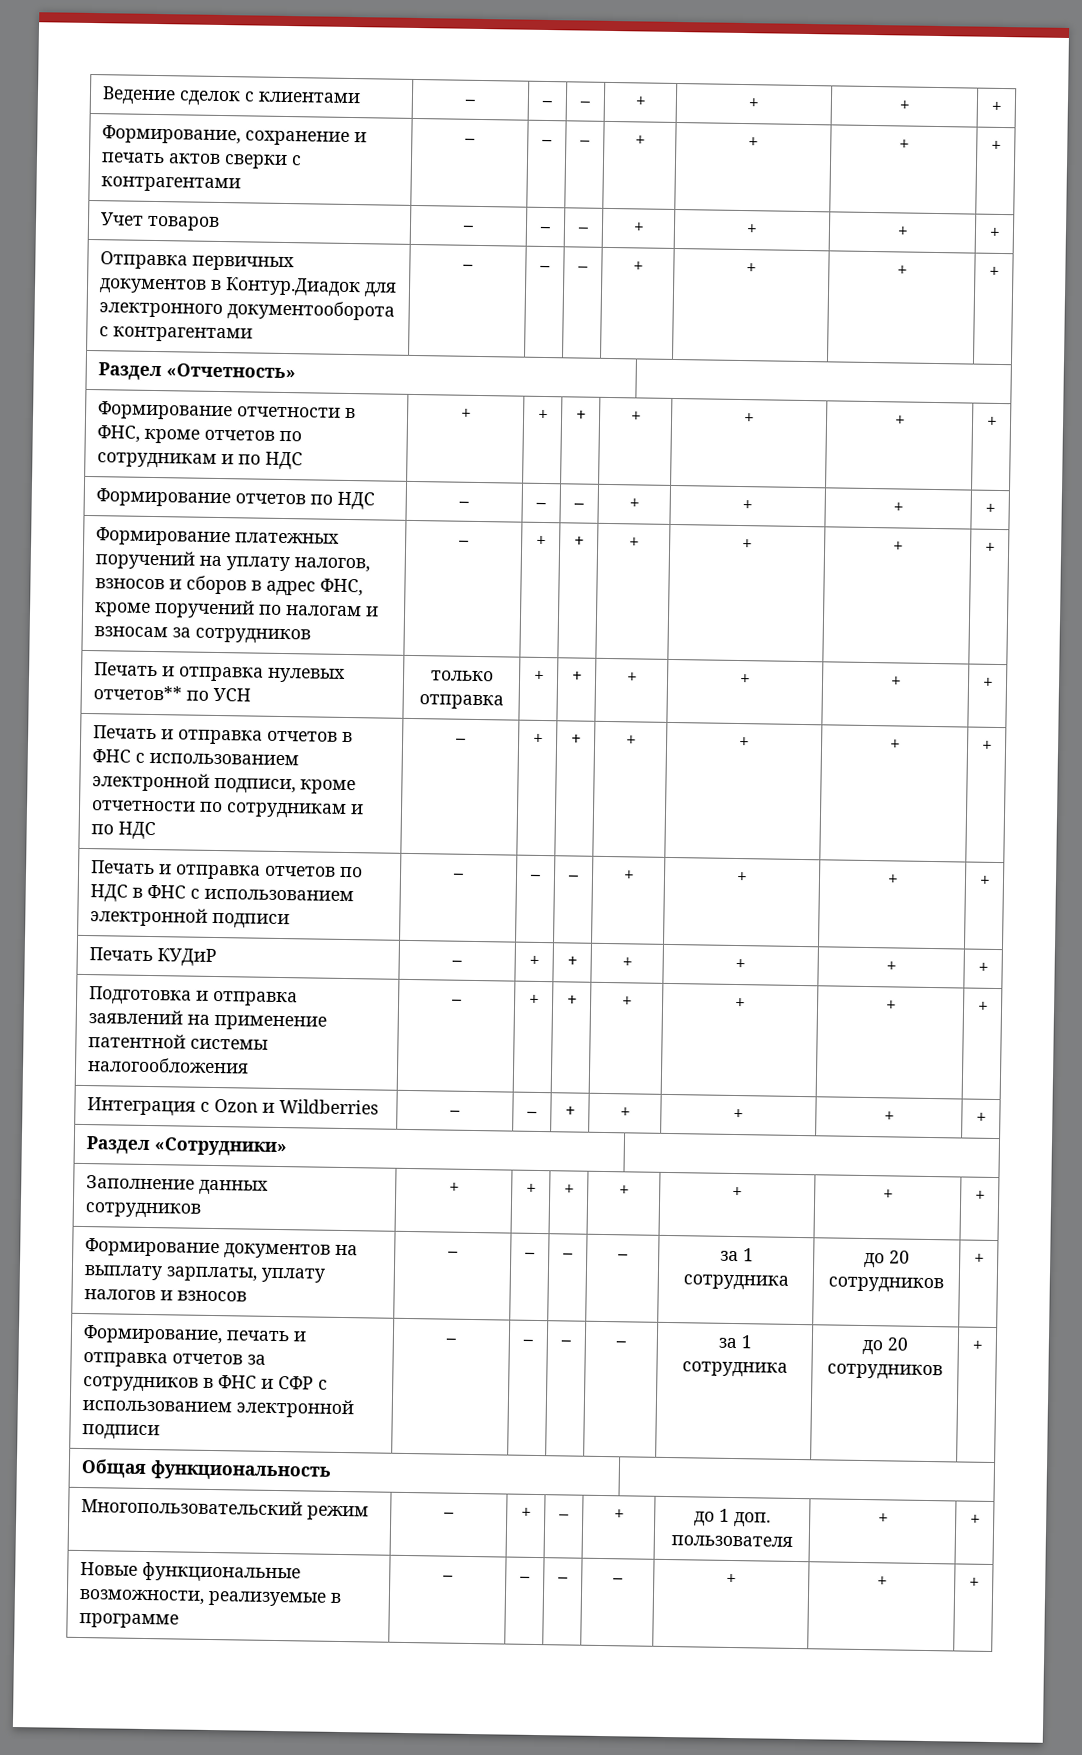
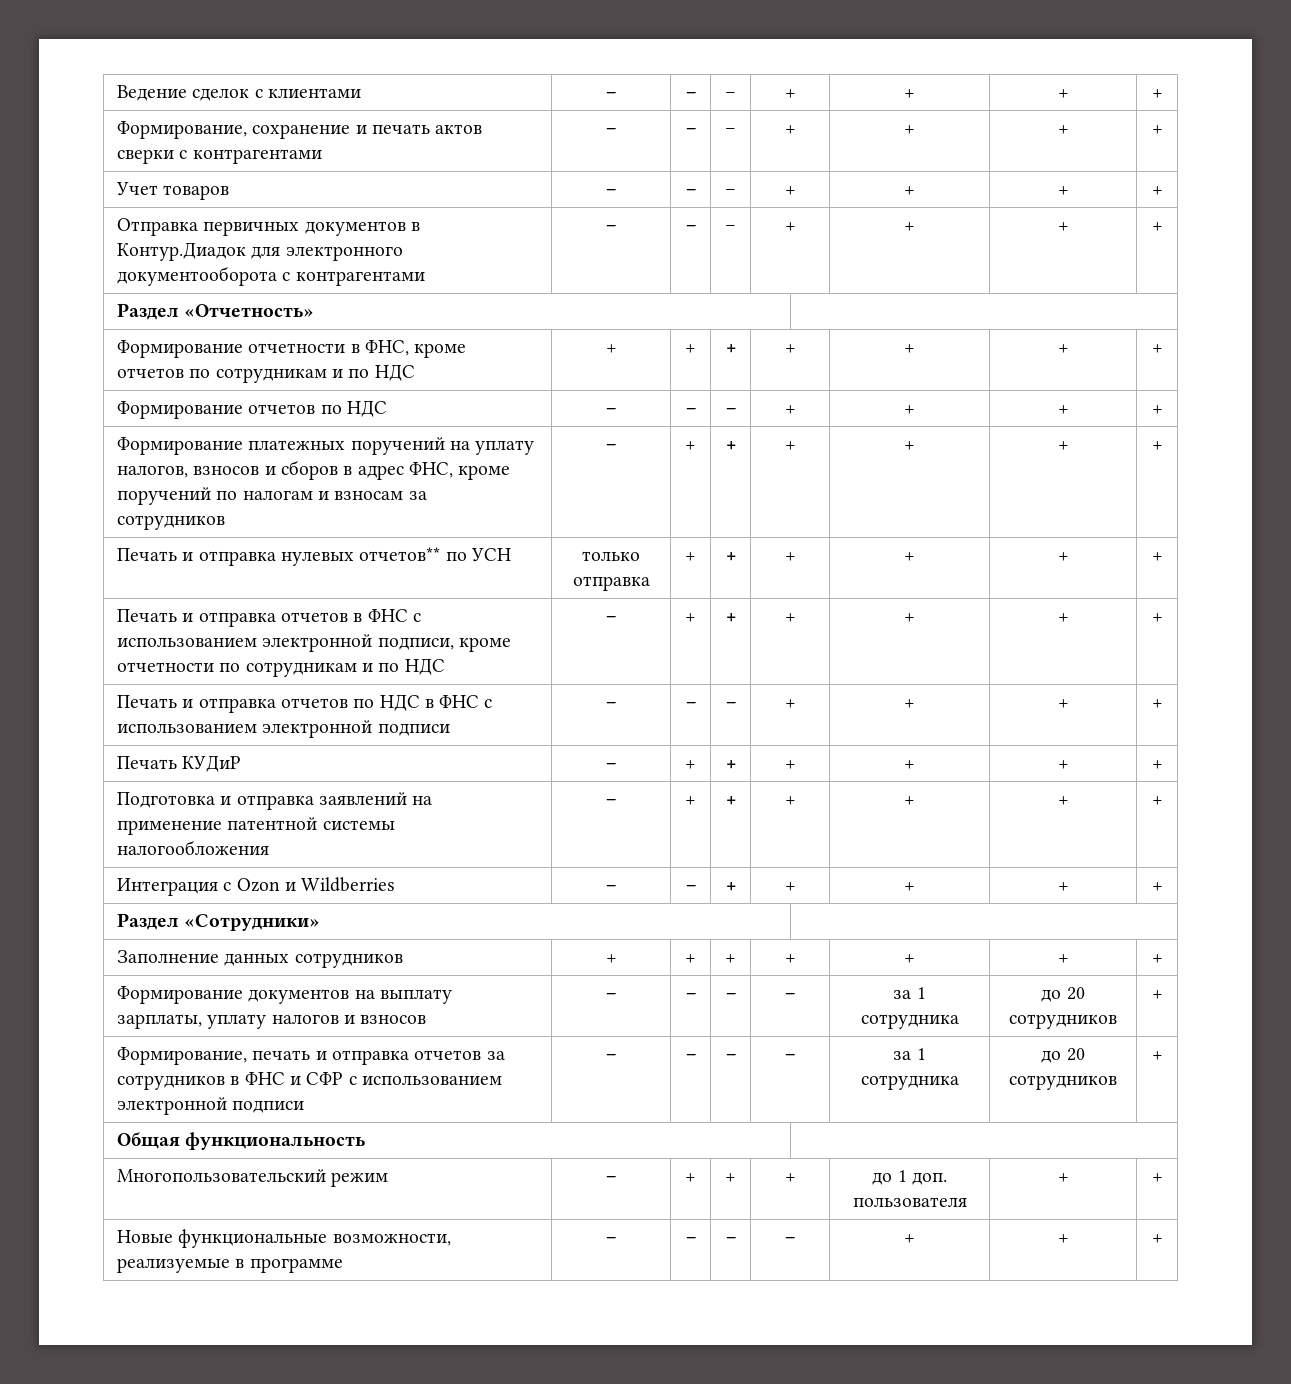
[558,1514,569,1520] – -> [725,1173,736,1182] +

